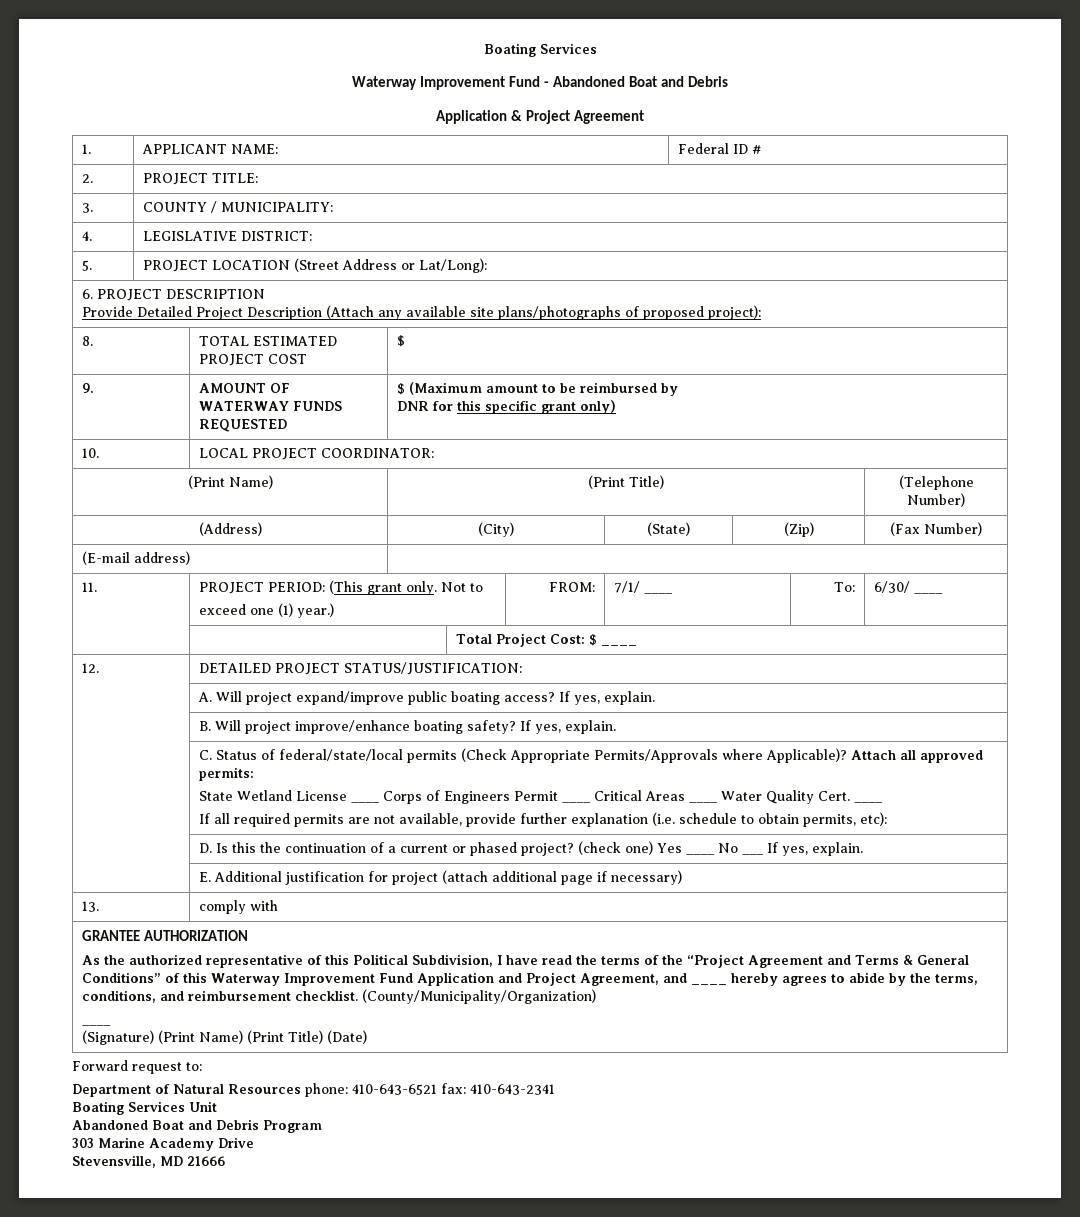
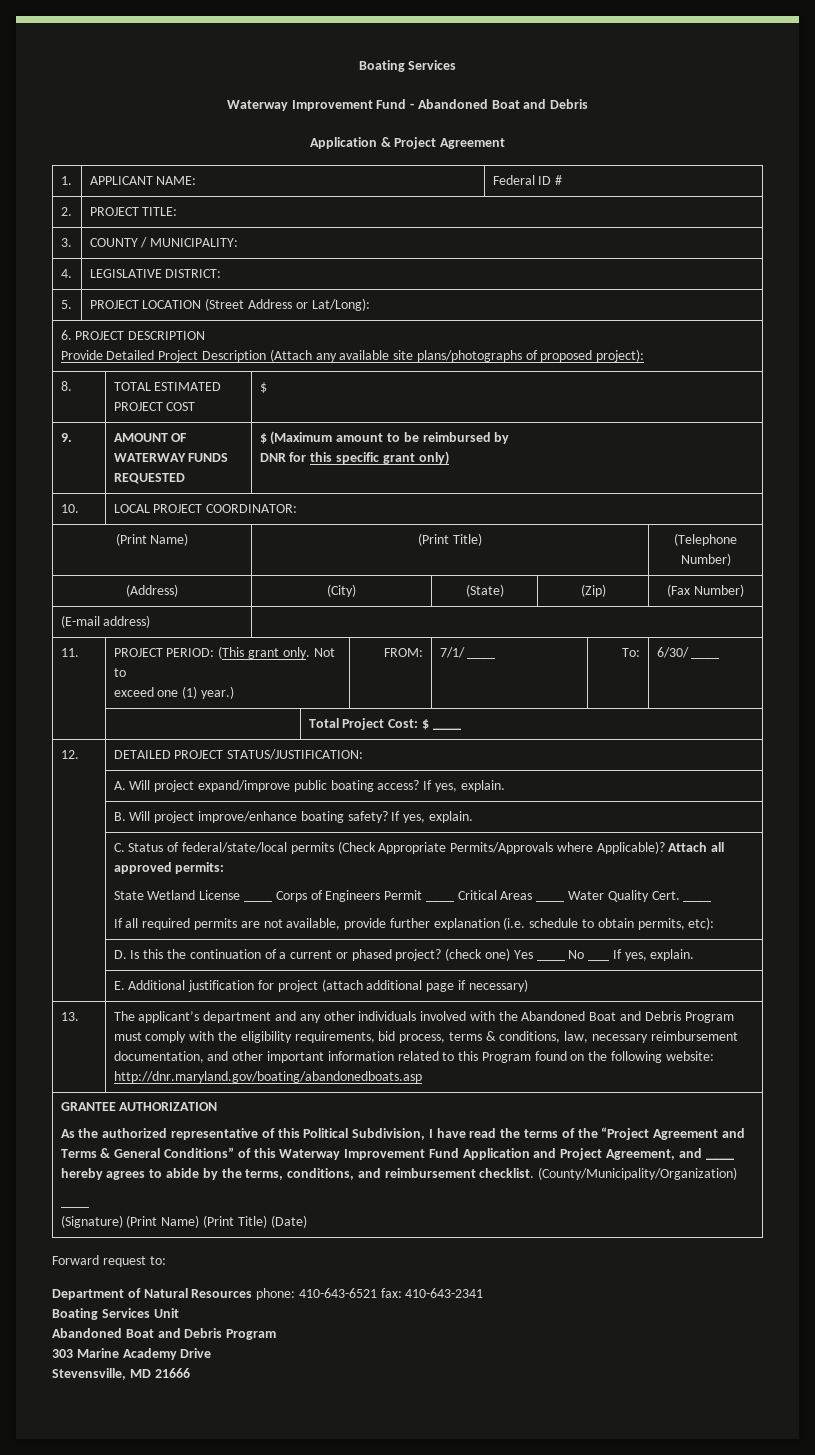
[198,900,278,914] comply with -> [113,1011,734,1023] [113,1031,738,1043] [113,1051,714,1063] [113,1071,422,1083] The applicant’s department and any other individuals involved with the Abandoned Boat and Debris Program must comply with the eligibility requirements, bid process, terms & conditions, law, necessary reimbursement documentation, and other important information related to this Program found on the following website: http://dnr.maryland.gov/boating/abandonedboats.asp

